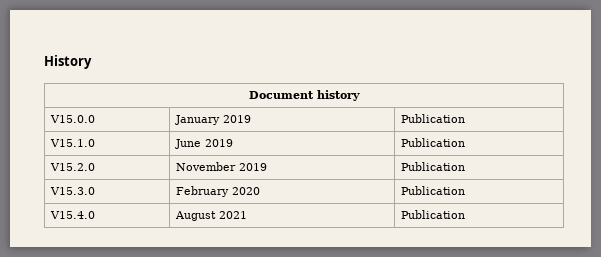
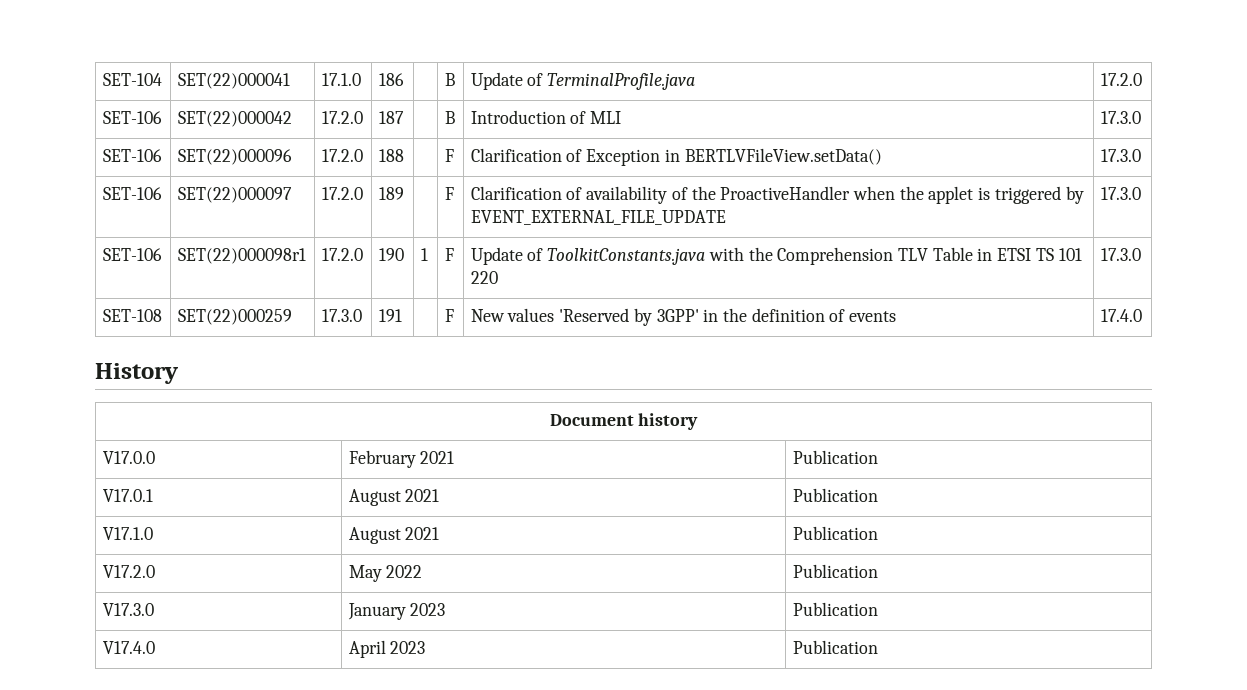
[44,55,92,69] [249,90,360,101] [49,115,95,123] [174,115,251,125] [400,114,465,123] [49,139,95,147] [174,139,233,149] [400,138,465,147] [49,163,95,171] [175,162,267,171] [400,162,465,171] [49,187,95,195] [175,186,260,197] [400,186,465,195] [49,211,95,219] [174,211,247,221] History // Document history // V15.0.0 | January 2019 | Publication // V15.1.0 | June 2019 | Publication // V15.2.0 | November 2019 | Publication // V15.3.0 | February 2020 | Publication // V15.4.0 | August 2021 -> [102,73,162,86] [177,73,290,89] [321,73,361,86] [378,73,404,86] [444,73,455,86] [470,72,696,90] [1100,73,1142,86] [102,111,162,124] [177,111,292,127] [321,111,363,124] [378,111,404,124] [444,111,455,124] [470,110,622,124] [1100,111,1141,124] [102,149,162,162] [177,149,292,165] [321,149,363,162] [378,149,404,162] [444,149,454,162] [470,148,882,166] [1100,149,1141,162] [102,187,162,200] [177,187,292,203] [321,187,363,200] [378,187,404,200] [444,187,454,200] [470,186,1084,204] [470,210,726,225] [1100,187,1141,200] [102,248,162,261] [177,248,306,264] [321,248,363,261] [378,248,404,261] [420,248,428,261] [444,248,454,261] [470,247,1082,265] [470,271,498,284] [1100,248,1141,261] [102,309,162,322] [177,309,292,325] [321,309,362,322] [378,309,402,322] [444,309,454,322] [470,308,897,326] [1100,309,1142,322] [95,363,179,384] [549,413,699,430] [102,451,155,464] [348,450,455,468] [792,450,878,464] [102,489,153,502] [348,489,440,506] [792,488,878,502] [102,527,153,540] [348,527,440,544] [792,526,878,540] [102,565,155,578] [348,565,423,582] [792,564,878,578] [102,603,154,616] [347,603,446,620] [792,602,878,616] [102,641,155,654] [348,640,426,658] SET-104 | SET(22)000041 | 17.1.0 | 186 | | B | Update of TerminalProfile.java | 17.2.0 // SET-106 | SET(22)000042 | 17.2.0 | 187 | | B | Introduction of MLI | 17.3.0 // SET-106 | SET(22)000096 | 17.2.0 | 188 | | F | Clarification of Exception in BERTLVFileView.setData() | 17.3.0 // SET-106 | SET(22)000097 | 17.2.0 | 189 | | F | Clarification of availability of the ProactiveHandler when the applet is triggered by EVENT_EXTERNAL_FILE_UPDATE | 17.3.0 // SET-106 | SET(22)000098r1 | 17.2.0 | 190 | 1 | F | Update of ToolkitConstants.java with the Comprehension TLV Table in ETSI TS 101 220 | 17.3.0 // SET-108 | SET(22)000259 | 17.3.0 | 191 | | F | New values 'Reserved by 3GPP' in the definition of events | 17.4.0 // History // Document history // V17.0.0 | February 2021 | Publication // V17.0.1 | August 2021 | Publication // V17.1.0 | August 2021 | Publication // V17.2.0 | May 2022 | Publication // V17.3.0 | January 2023 | Publication // V17.4.0 | April 2023

